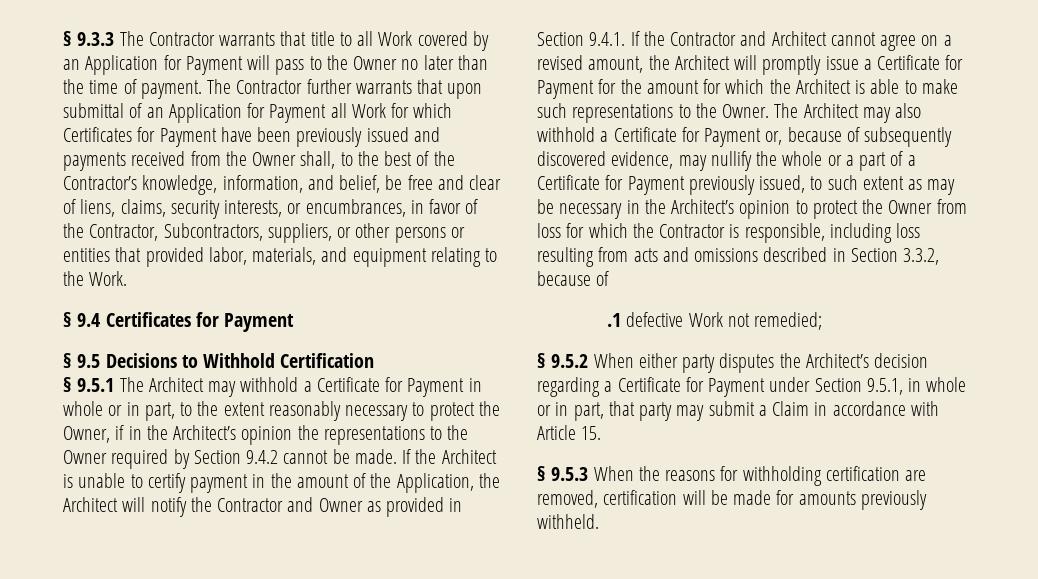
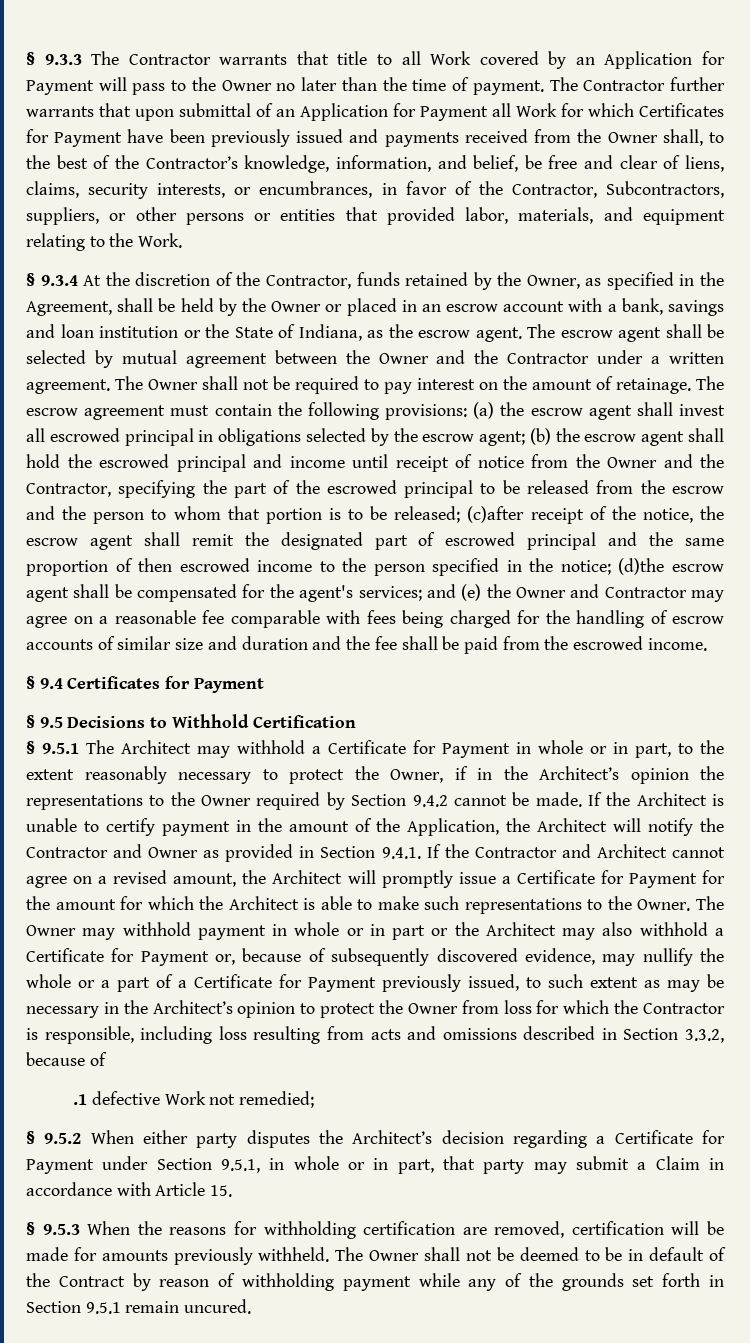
(128, 278) none -> [26,272,724,290] [26,298,724,316] [26,324,724,342] [26,350,724,368] [26,376,724,394] [26,402,725,420] [26,428,725,446] [26,454,724,472] [26,480,724,498] [26,506,724,524] [26,532,724,550] [26,558,725,576] [26,584,724,602] [26,610,724,628] [26,636,707,654] // § 9.3.4 At the discretion of the Contractor, funds retained by the Owner, as specified in the Agreement, shall be held by the Owner or placed in an escrow account with a bank, savings and loan institution or the State of Indiana, as the escrow agent. The escrow agent shall be selected by mutual agreement between the Owner and the Contractor under a written agreement. The Owner shall not be required to pay interest on the amount of retainage. The escrow agreement must contain the following provisions: (a) the escrow agent shall invest all escrowed principal in obligations selected by the escrow agent; (b) the escrow agent shall hold the escrowed principal and income until receipt of notice from the Owner and the Contractor, specifying the part of the escrowed principal to be released from the escrow and the person to whom that portion is to be released; (c)after receipt of the notice, the escrow agent shall remit the designated part of escrowed principal and the same proportion of then escrowed income to the person specified in the notice; (d)the escrow agent shall be compensated for the agent's services; and (e) the Owner and Contractor may agree on a reasonable fee comparable with fees being charged for the handling of escrow accounts of similar size and duration and the fee shall be paid from the escrowed income.
(799, 110) none -> [26,922,479,940] Owner may withhold payment in whole or in part or the
(599, 521) none -> [335,1247,727,1261] [26,1273,725,1291] [26,1299,252,1314] The Owner shall not be deemed to be in default of the Contract by reason of withholding payment while any of the grounds set forth in Section 9.5.1 remain uncured.

